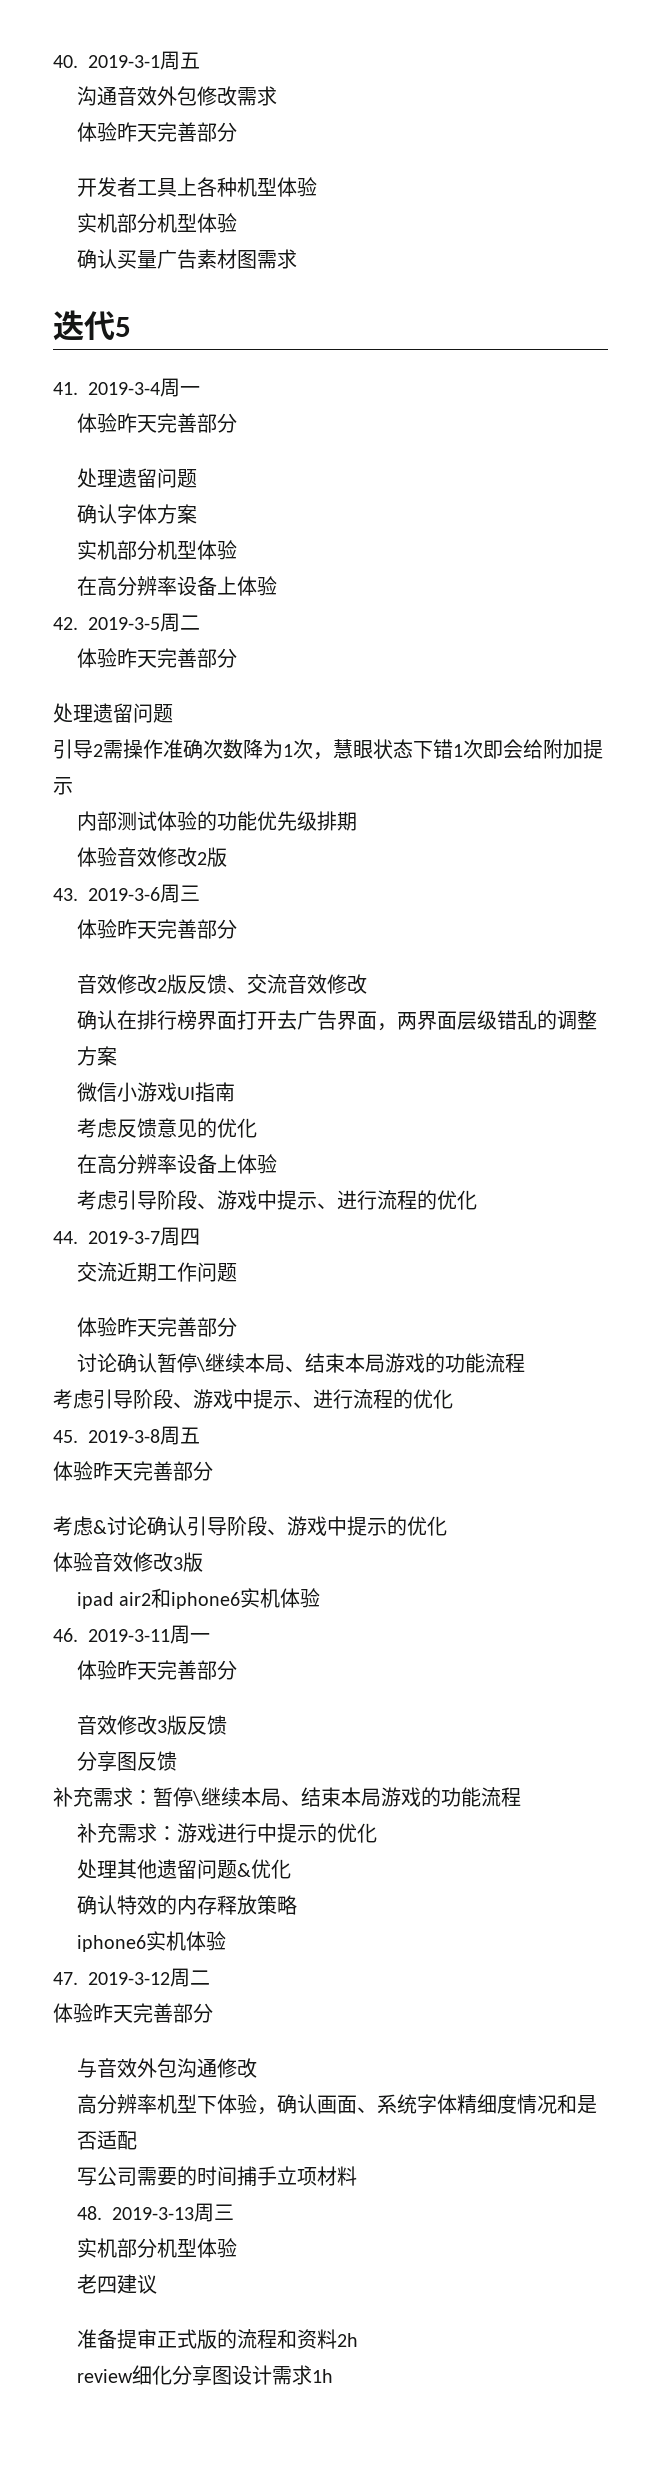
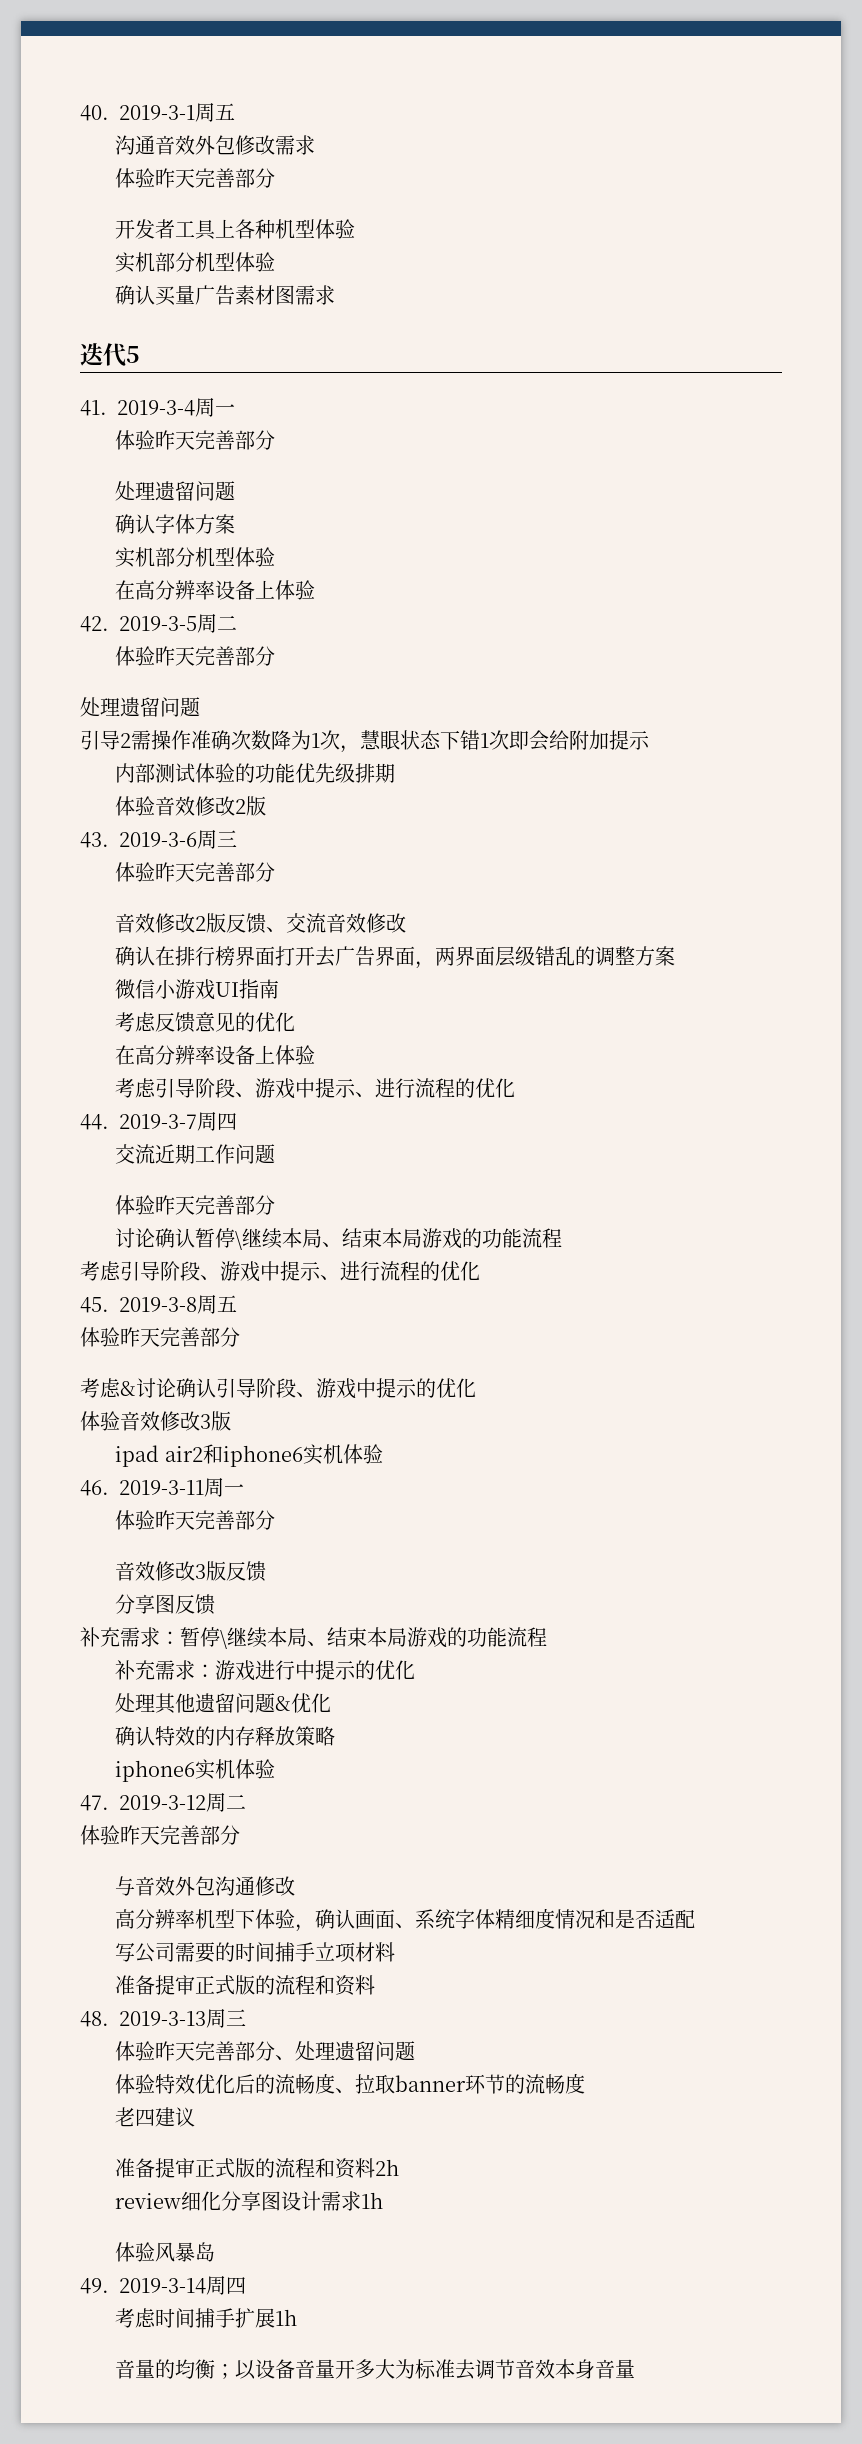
[76,2203,234,2222] [76,2238,237,2258] 48. 2019-3-13周三 // 实机部分机型体验 -> [115,1975,376,1996] [80,2009,246,2028] [115,2041,416,2061] [115,2073,586,2094] 准备提审正式版的流程和资料 // 48. 2019-3-13周三 // 体验昨天完善部分、处理遗留问题 // 体验特效优化后的流畅度、拉取banner环节的流畅度
(333, 2376) none -> [115,2242,216,2262] [80,2276,246,2295] [115,2308,298,2328] [115,2359,636,2380] // 体验风暴岛 // 49. 2019-3-14周四 // 考虑时间捕手扩展1h // 音量的均衡；以设备音量开多大为标准去调节音效本身音量

